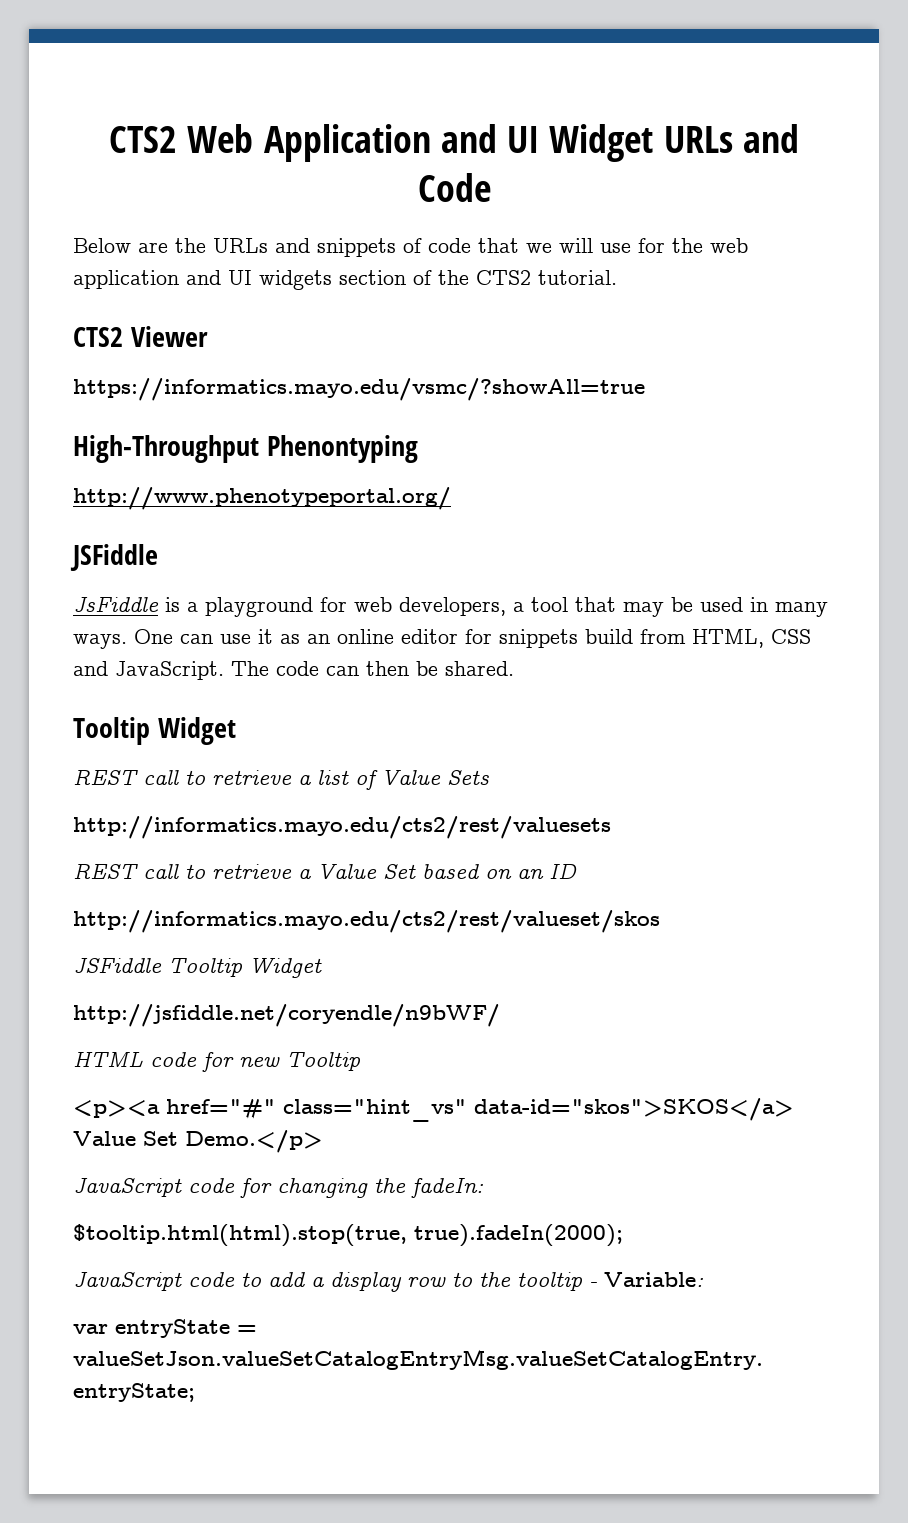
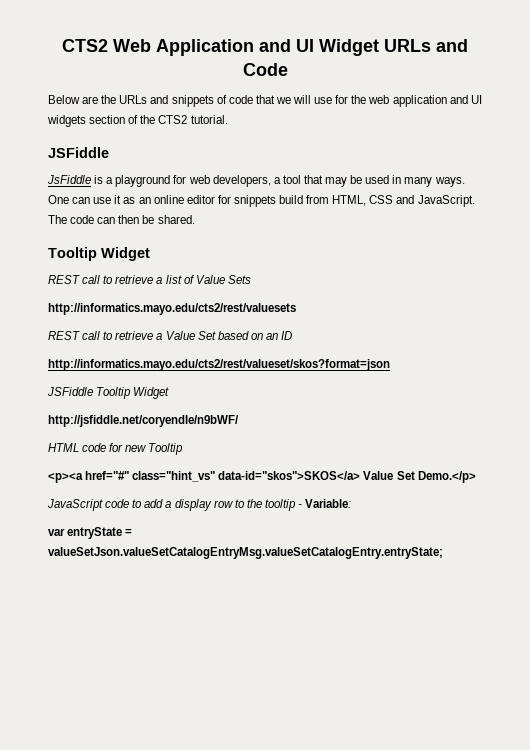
[73,326,208,347] [73,378,645,401] [73,435,418,463] [73,487,451,510] // CTS2 Viewer // https://informatics.mayo.edu/vsmc/?showAll=true // High-Throughput Phenontyping // http://www.phenotypeportal.org/ -> (228, 119) none
[73,910,660,933] http://informatics.mayo.edu/cts2/rest/valueset/skos -> [48,359,390,371] http://informatics.mayo.edu/cts2/rest/valueset/skos?format=json
[73,1177,484,1198] [73,1224,623,1247] // JavaScript code for changing the fadeIn: // $tooltip.html(html).stop(true, true).fadeIn(2000); -> (476, 477) none

